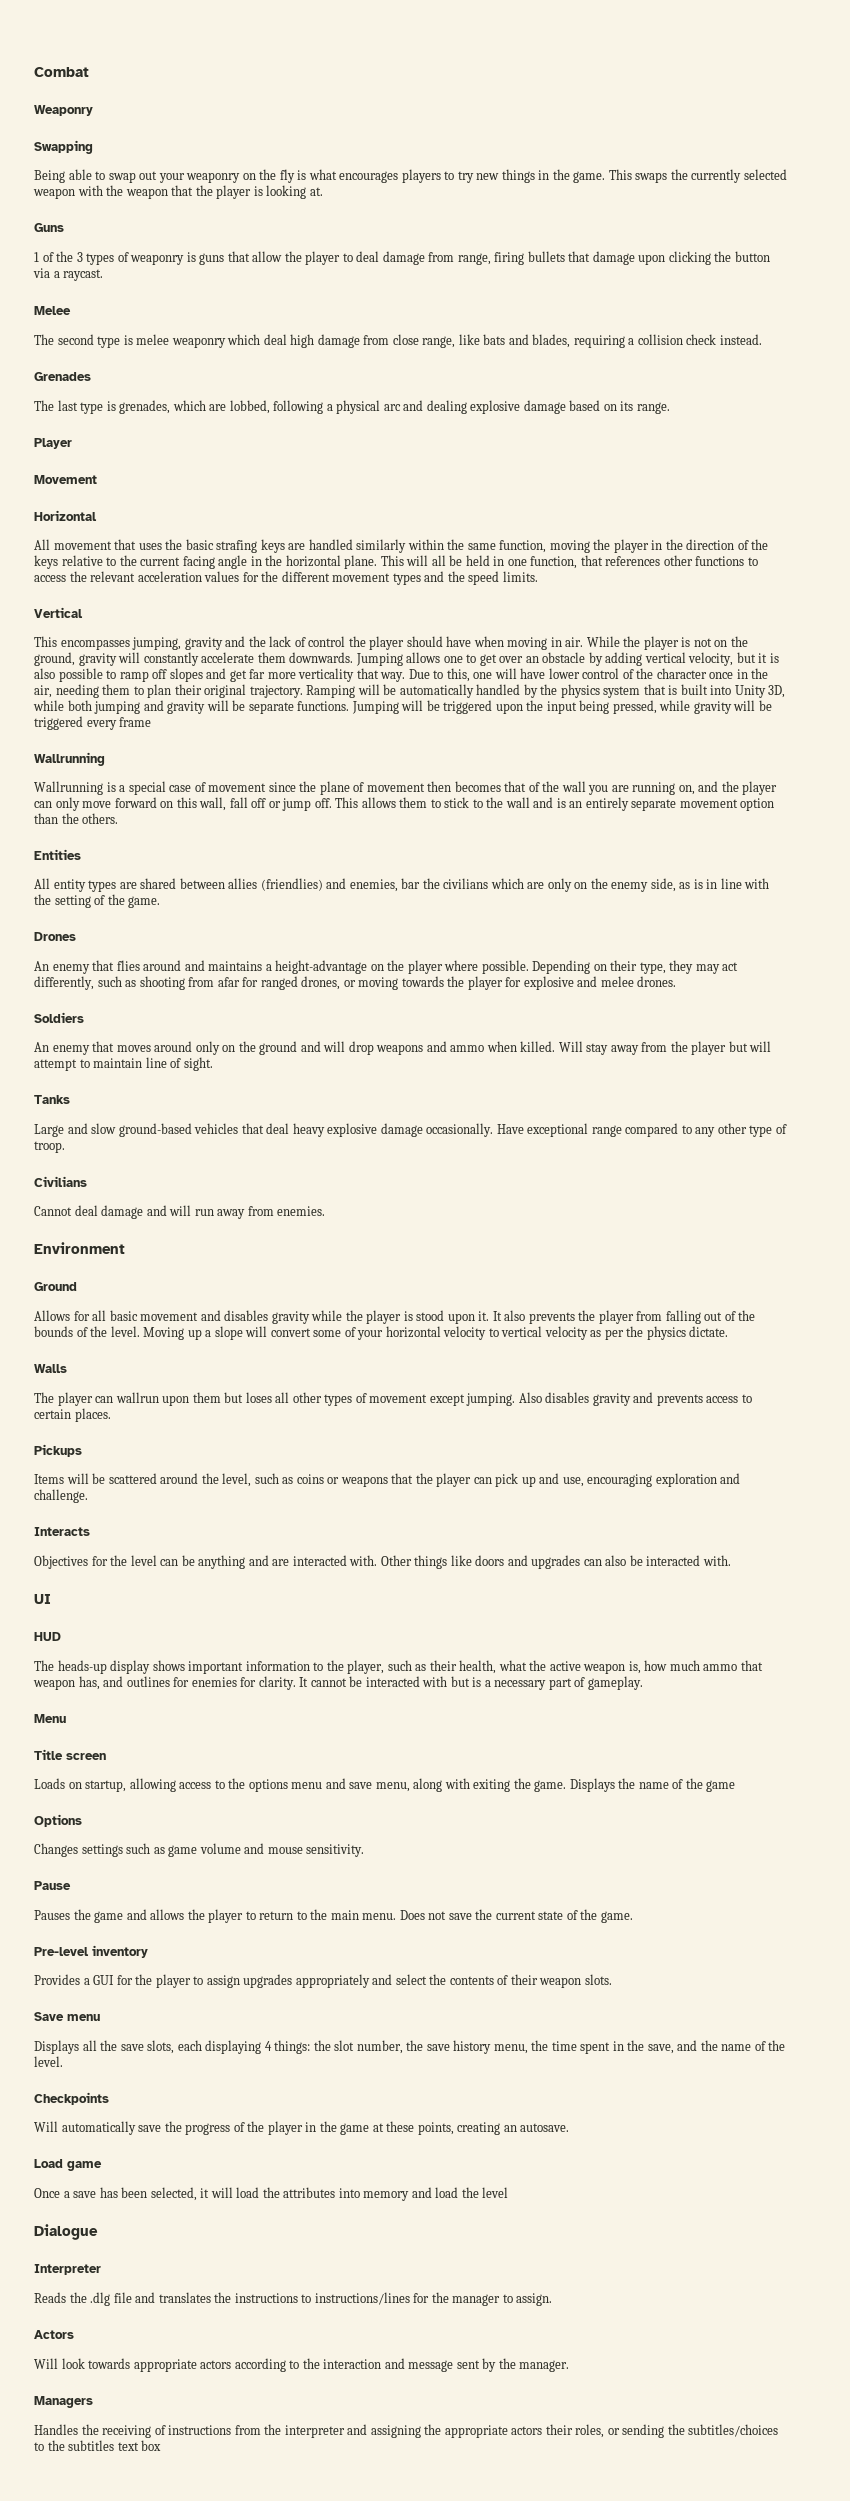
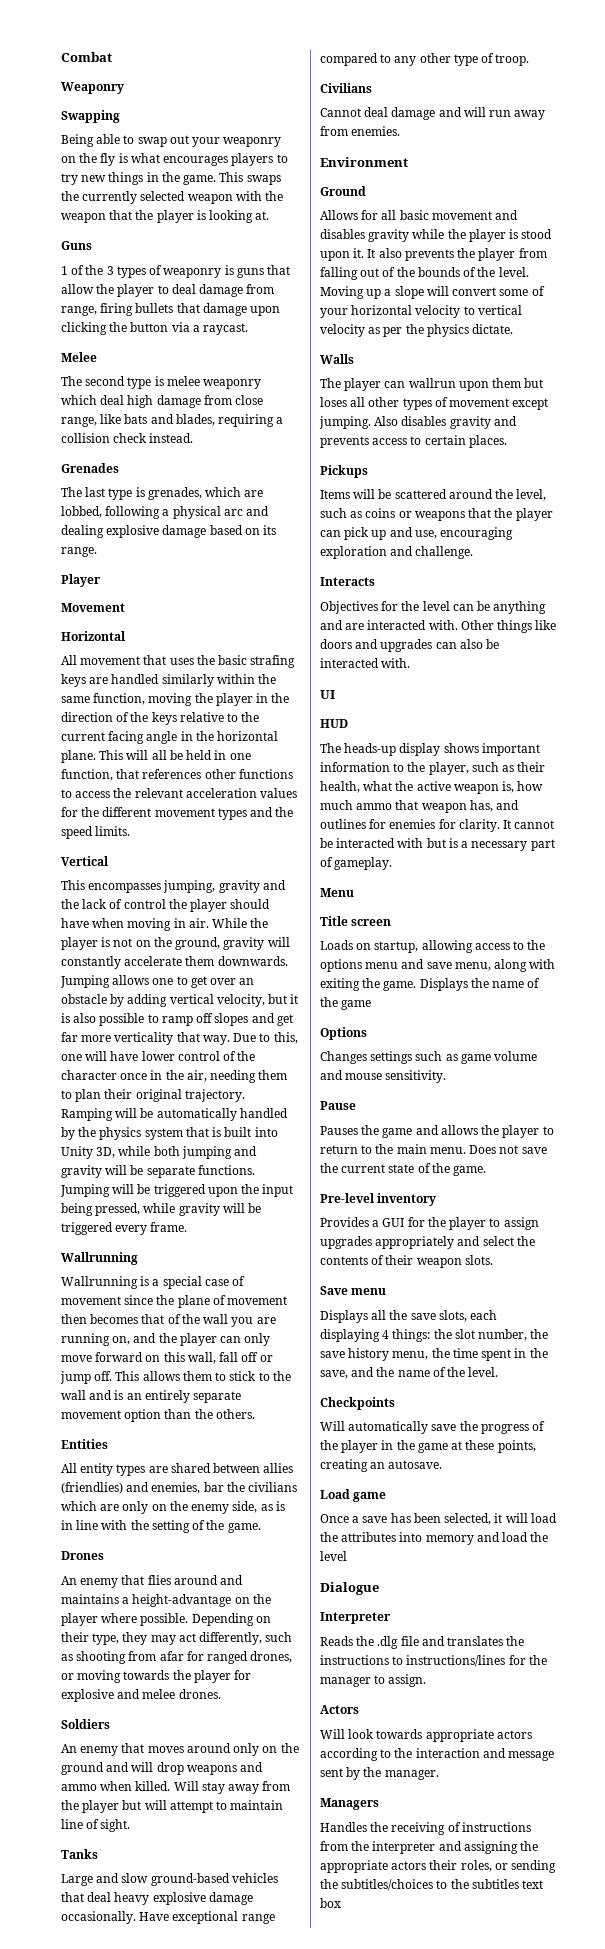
[119,717,152,727] frame -> [150,1222,188,1232] frame.

